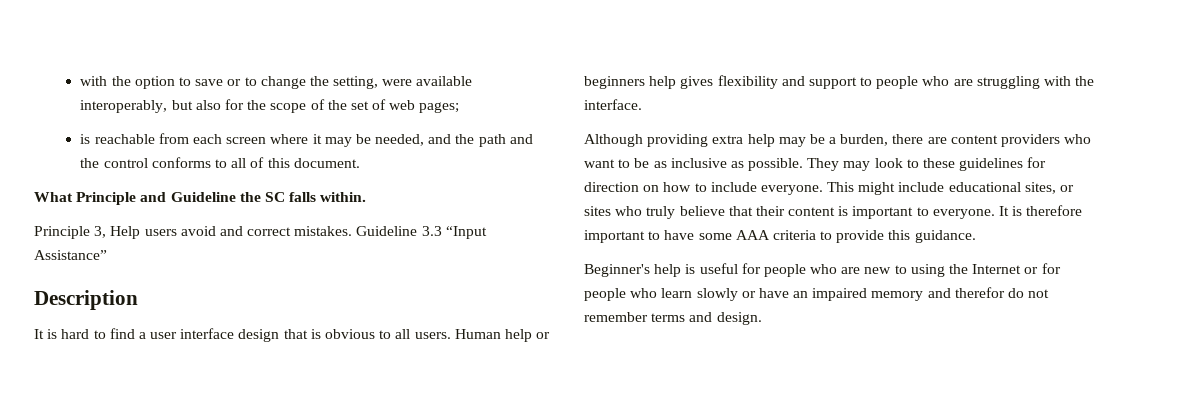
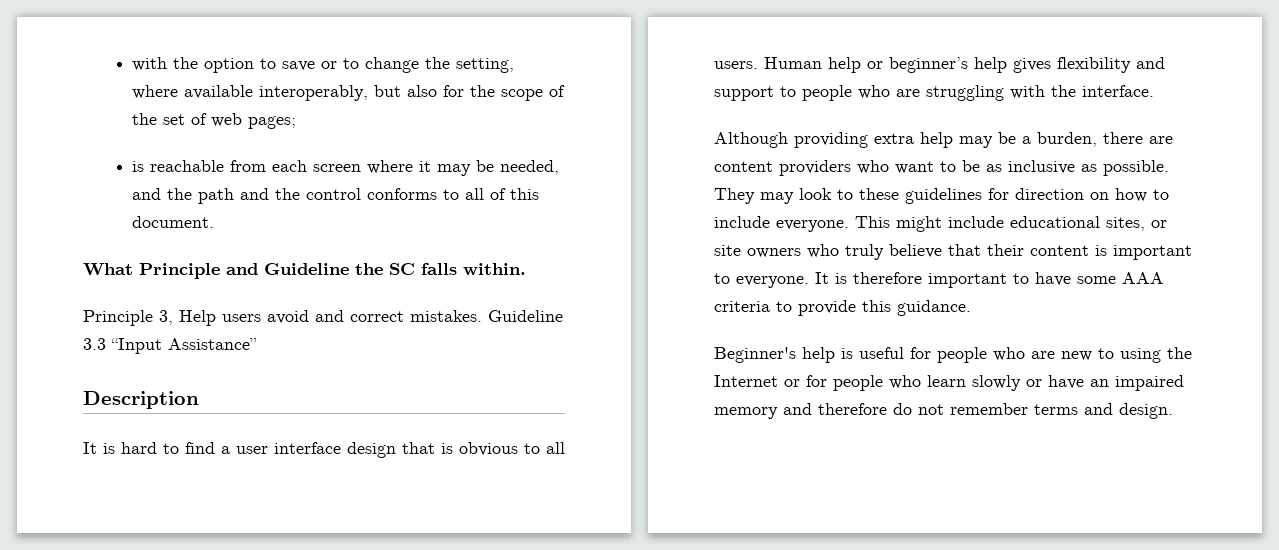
[382,79,413,86] were -> [132,85,179,99] where
[584,76,645,89] beginners -> [889,57,968,73] beginner’s
[584,206,611,216] sites -> [714,245,801,258] site owners
[954,287,1005,298] therefor -> [818,403,887,415] therefore

